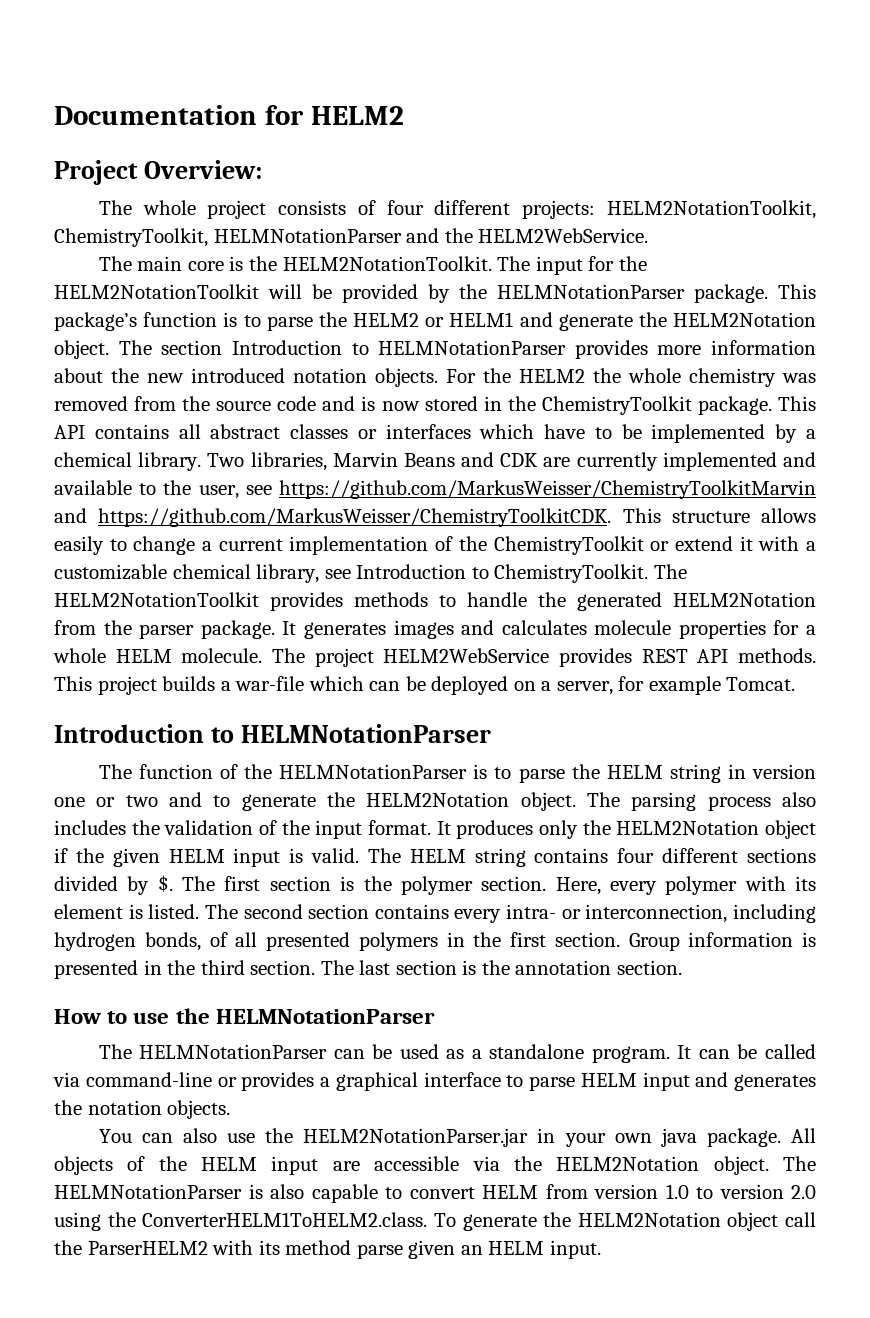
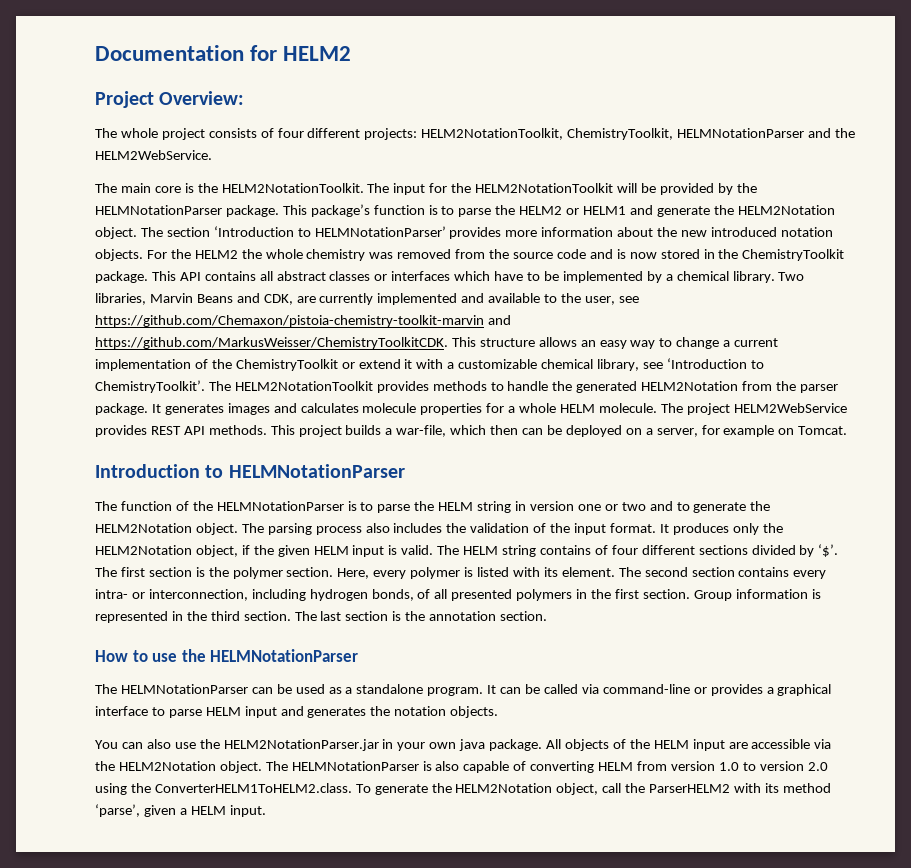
[231,340,567,355] Introduction to HELMNotationParser -> [213,226,446,237] ‘Introduction to HELMNotationParser’
[500,453,539,467] CDK -> [263,294,293,305] CDK,
[279,480,816,499] https://github.com/MarkusWeisser/ChemistryToolkitMarvin -> [95,315,484,327] https://github.com/Chemaxon/pistoia-chemistry-toolkit-marvin
[54,536,104,555] easily -> [580,340,656,349] an easy way
[356,564,649,583] Introduction to ChemistryToolkit. -> [666,358,764,369] [95,380,205,393] ‘Introduction to ChemistryToolkit’.
[235,676,364,691] war-file which -> [396,425,519,437] war-file, which then
(721, 685) none -> [778,428,795,435] on
[764,820,816,839] object -> [195,545,238,557] object,
(609, 855) none -> [594,545,608,555] of
[157,875,173,892] $. -> [818,544,839,557] ‘$’.
[744,876,816,891] [54,904,200,919] with its element is listed. -> [464,567,615,577] is listed with its element.
[54,960,138,979] presented -> [95,611,168,623] represented
[385,1187,475,1199] to convert -> [513,761,595,773] of converting
[727,1212,779,1231] object -> [556,783,599,795] object,
[356,1240,483,1259] parse given an -> [95,804,187,817] ‘parse’, given a

